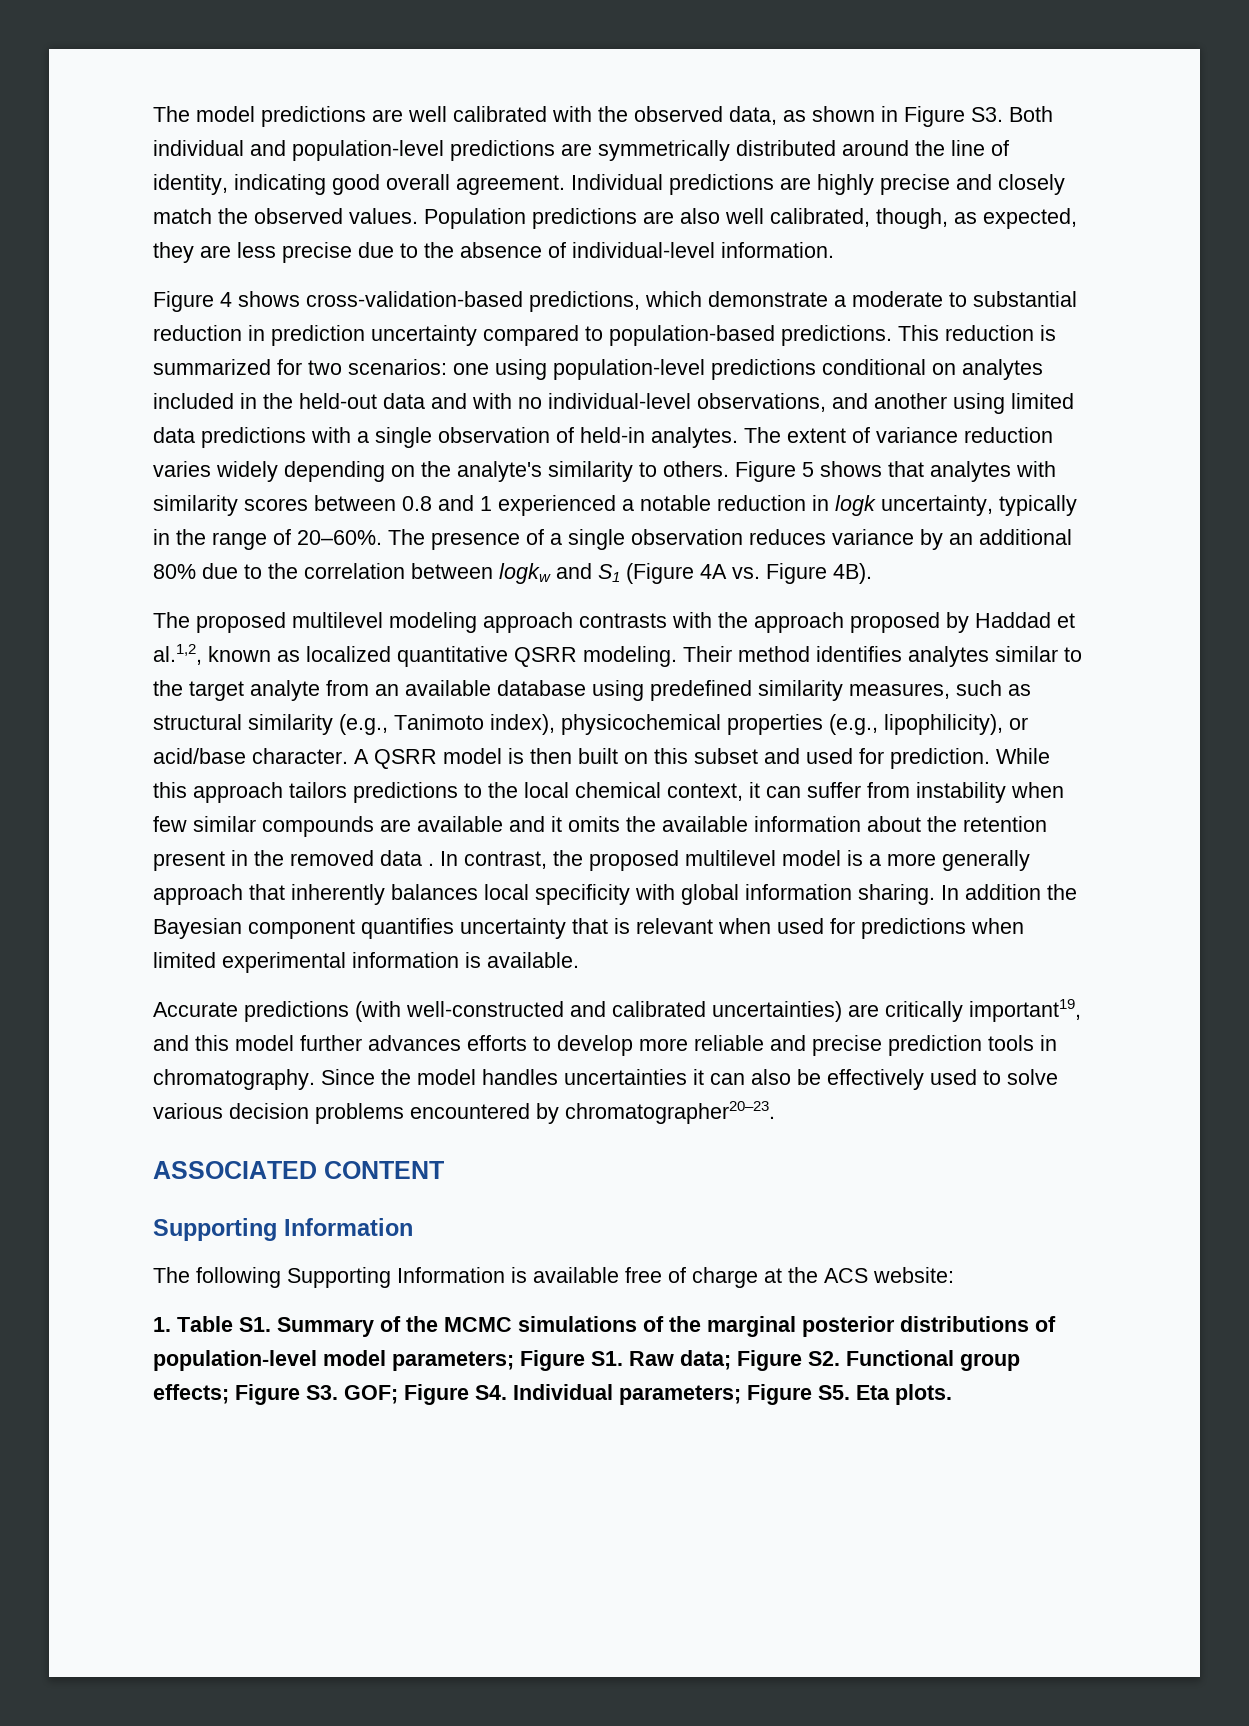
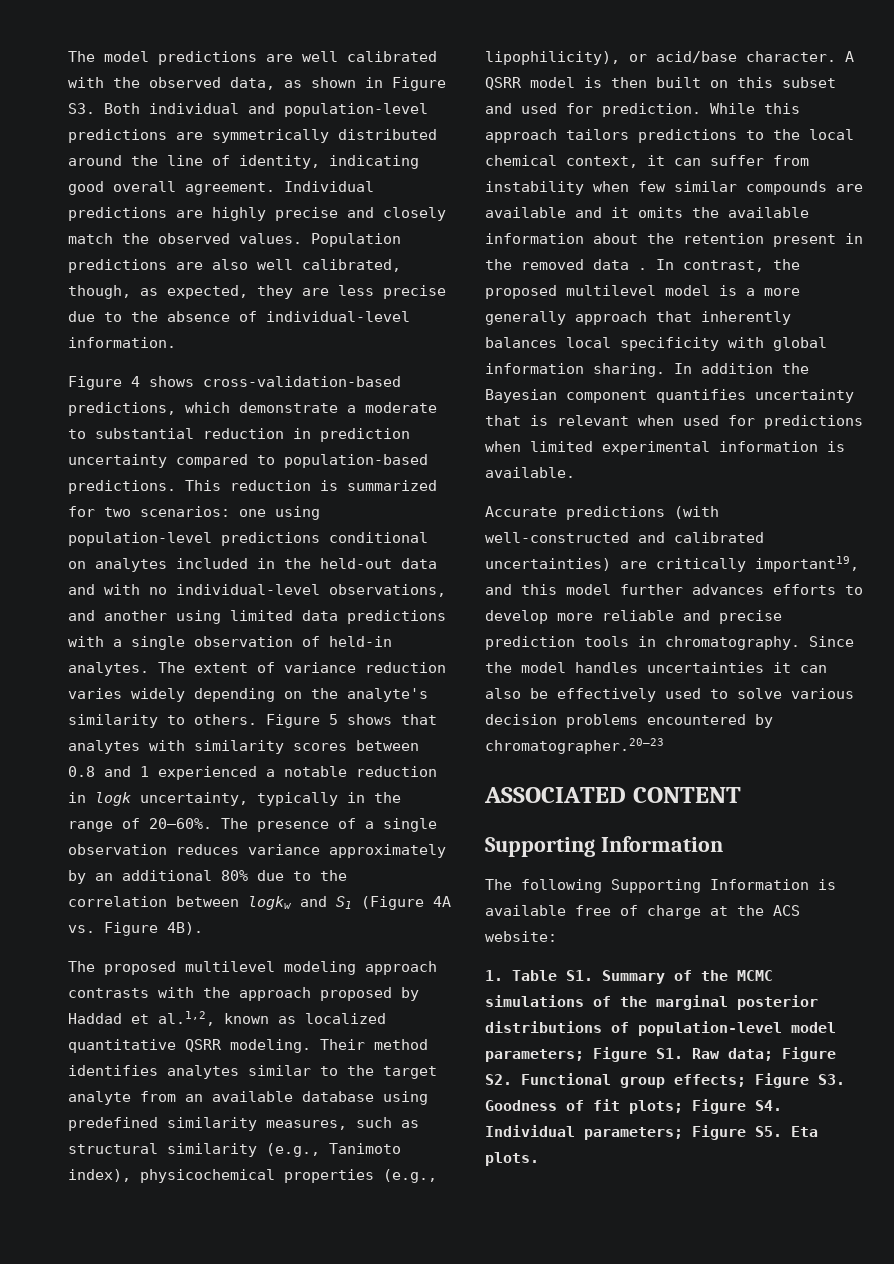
(914, 537) none -> [329,844,446,858] approximately
[565,1101,775,1124] chromatographer20–23. -> [485,738,664,754] chromatographer.20–23
[344,1385,398,1404] GOF; -> [485,1099,683,1114] Goodness of fit plots;

